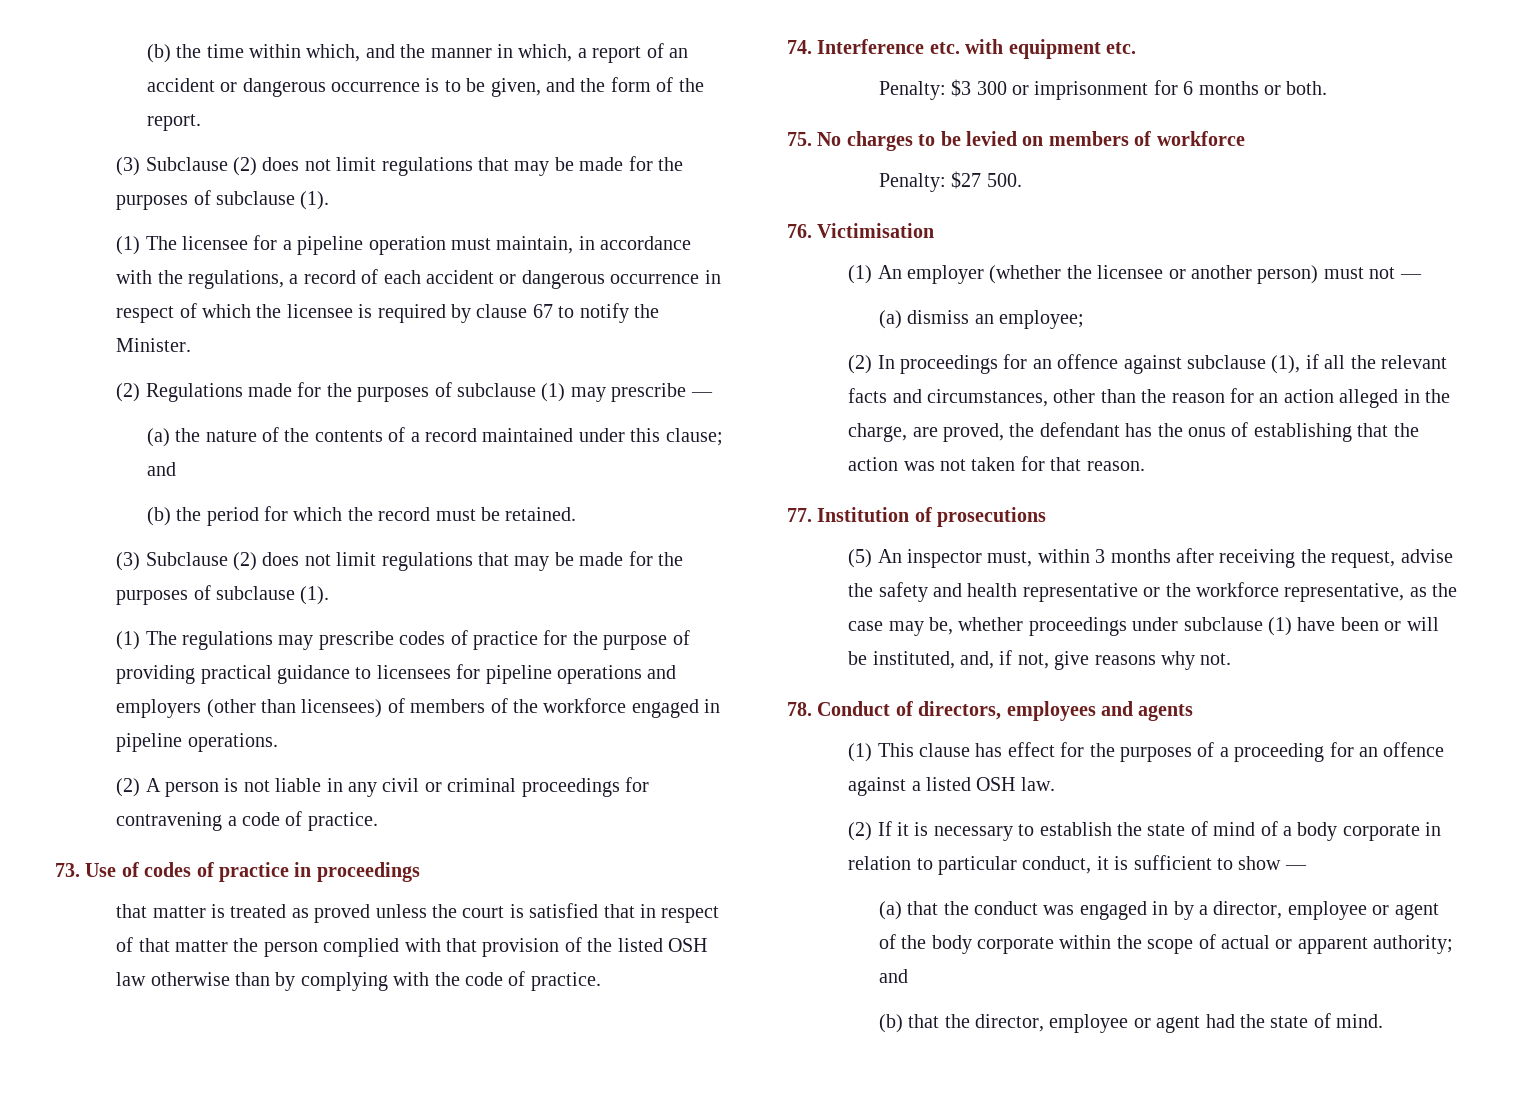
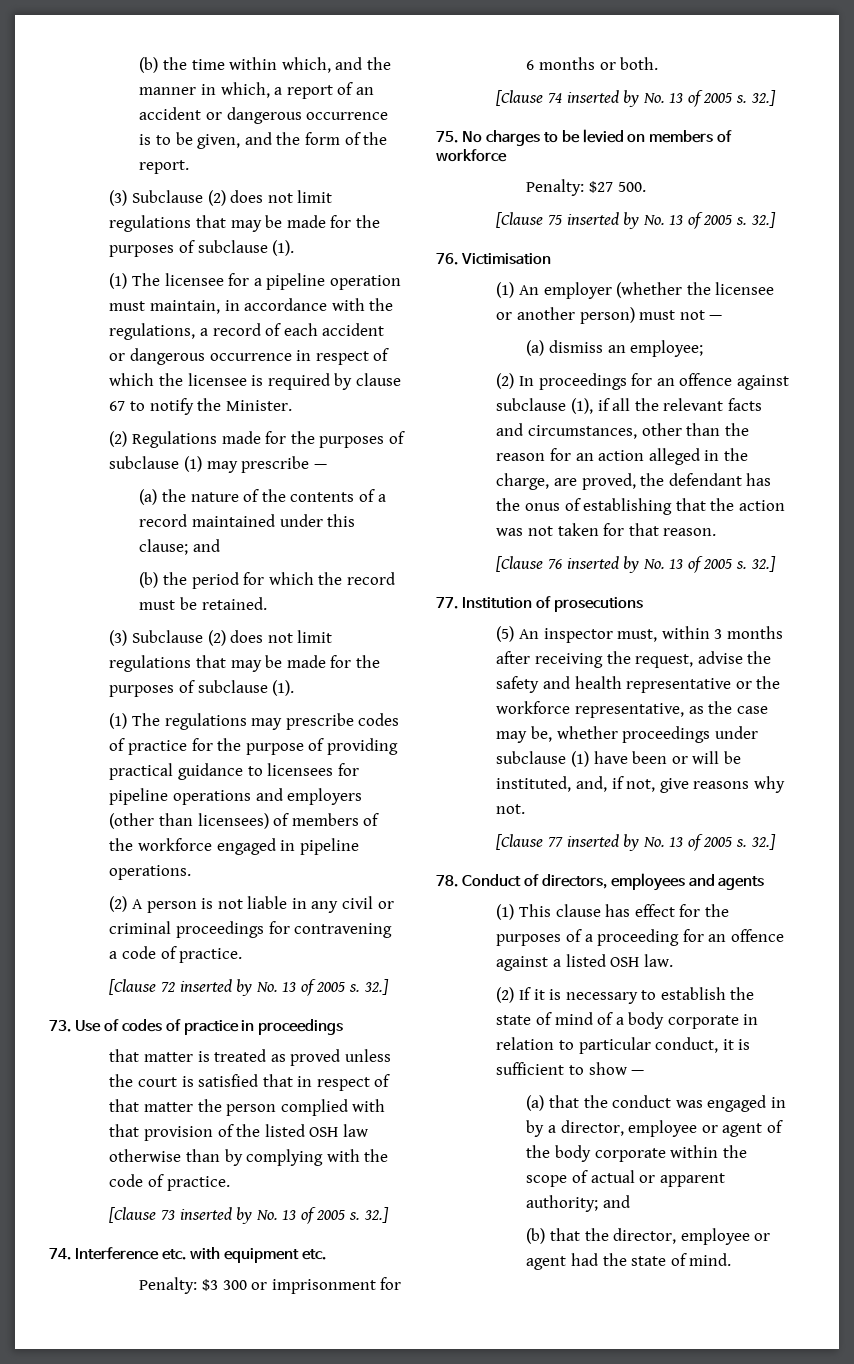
(378, 821) none -> [109,979,389,996] // [Clause 72 inserted by No. 13 of 2005 s. 32.]
(601, 981) none -> [109,1207,389,1224] // [Clause 73 inserted by No. 13 of 2005 s. 32.]
(1328, 88) none -> [496,90,776,107] // [Clause 74 inserted by No. 13 of 2005 s. 32.]
(1022, 180) none -> [496,212,776,229] // [Clause 75 inserted by No. 13 of 2005 s. 32.]
(1145, 466) none -> [496,556,776,573] // [Clause 76 inserted by No. 13 of 2005 s. 32.]
(1232, 659) none -> [496,834,776,851] // [Clause 77 inserted by No. 13 of 2005 s. 32.]

